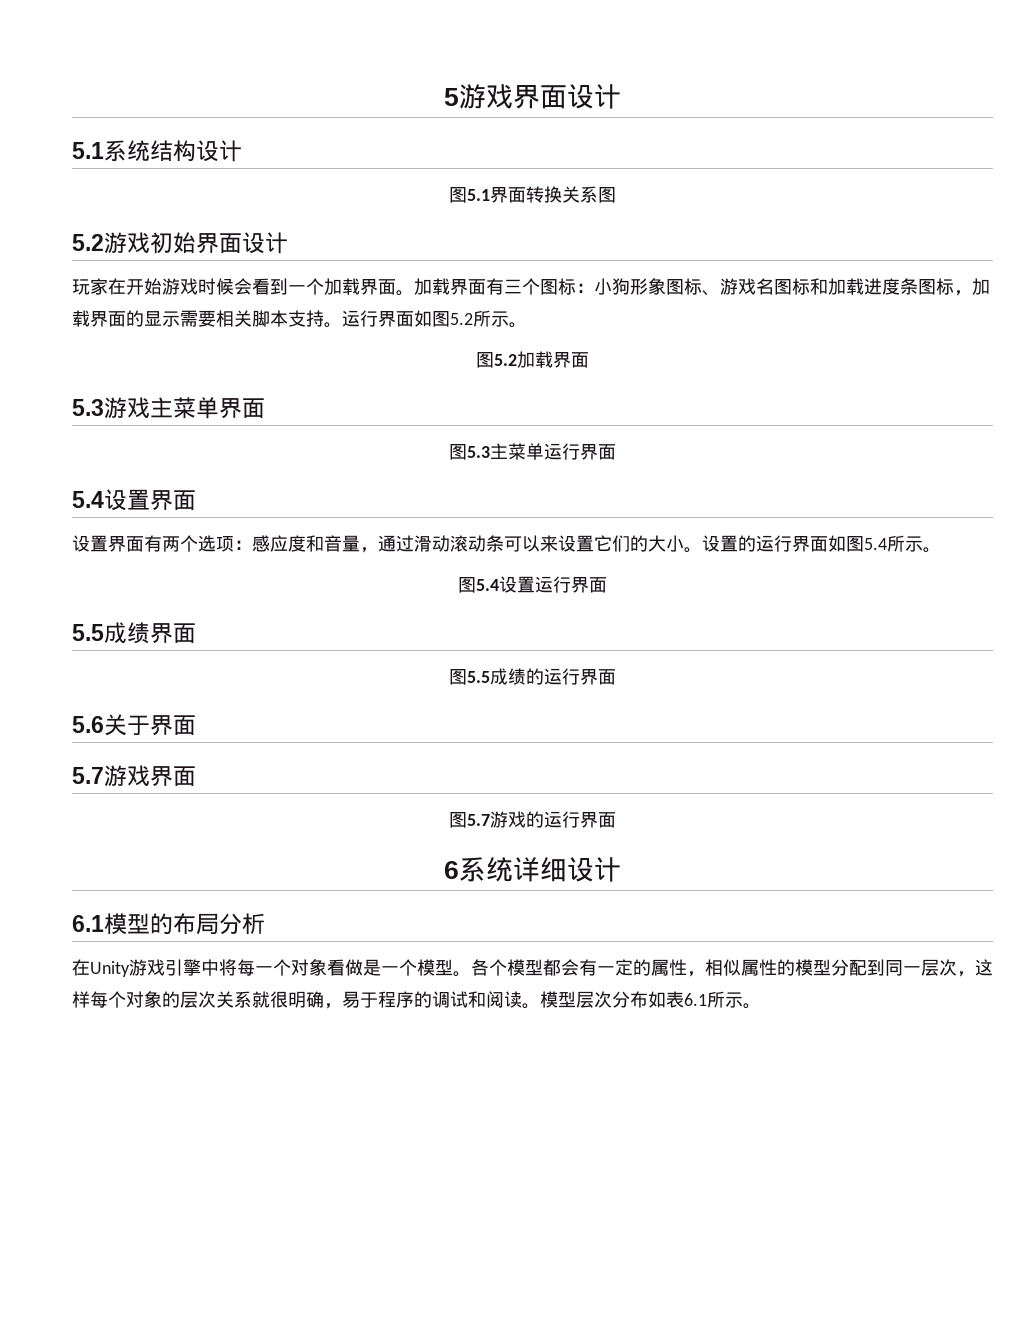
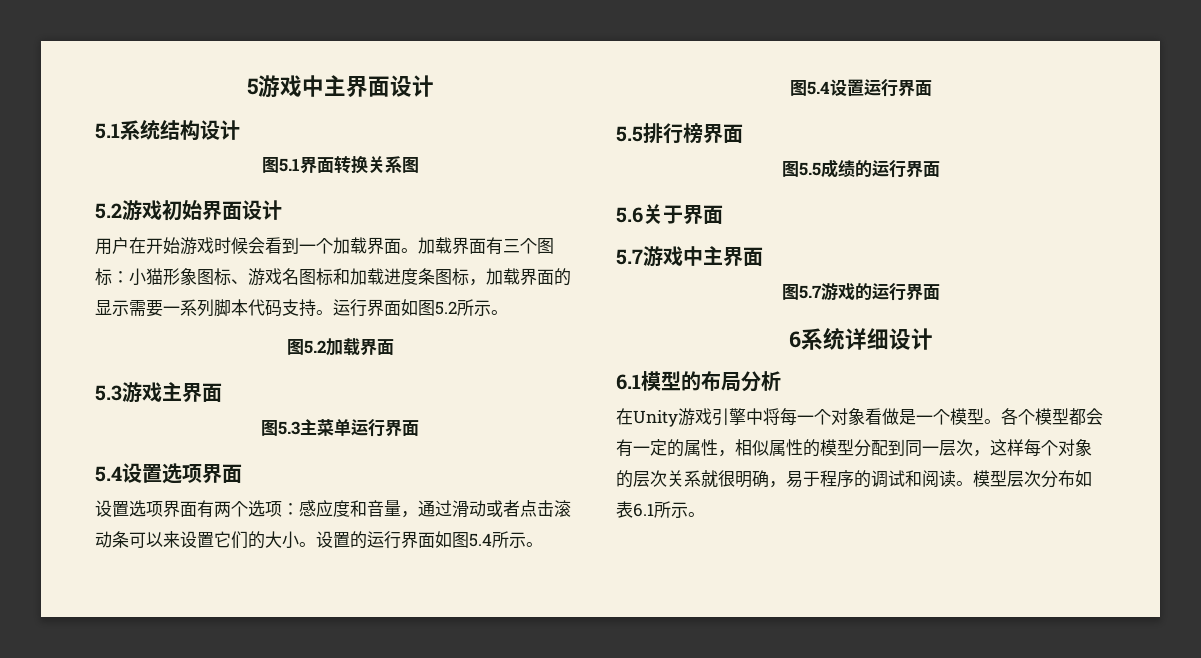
(513, 96) none -> [301,75,346,97] 中主
[72,278,108,295] 玩家 -> [95,237,129,255] 用户
[612,278,630,295] 狗 -> [146,268,163,285] 猫
[216,310,288,327] 相关脚本 -> [163,299,282,317] 一系列脚本代码
[173,397,219,419] 菜单 -> (182, 391) none
(150, 499) none -> [162,463,202,484] 选项
(108, 543) none -> [129,500,163,517] 选项
(450, 543) none -> [486,500,554,517] 或者点击
[104,622,150,644] 成绩 -> [643,123,703,144] 排行榜
(150, 776) none -> [683,246,723,266] 中主

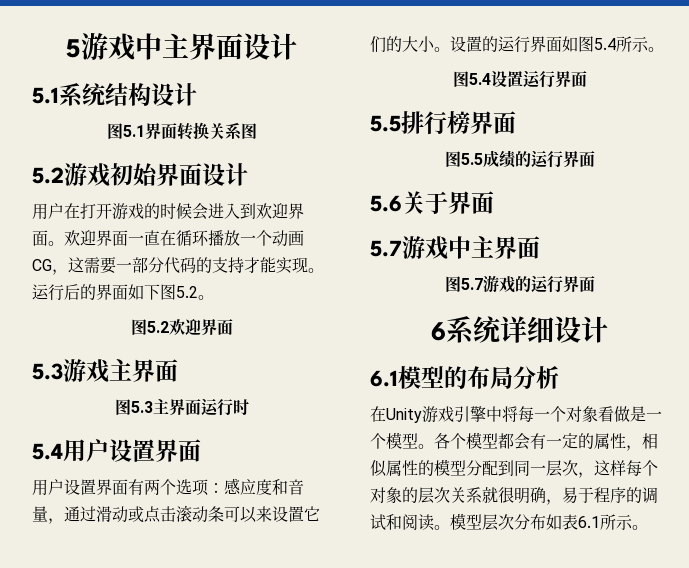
[146,237,554,255] [95,268,571,286] [95,299,491,317] 开始游戏时候会看到一个加载界面。加载界面有三个图标：小猫形象图标、游戏名图标和加载进度条图标，加载界面的显示需要一系列脚本代码支持。运行界面如图5.2所示 -> [80,203,304,220] [32,230,304,247] [32,257,324,275] [32,284,198,301] 打开游戏的时候会进入到欢迎界面。欢迎界面一直在循环播放一个动画CG，这需要一部分代码的支持才能实现。运行后的界面如下图5.2
[325,338,360,356] 加载 -> [168,318,201,336] 欢迎
[317,419,419,437] [95,463,242,484] [95,500,163,517] 菜单运行界面 // 5.4设置选项界面 // 设置选项 -> [168,398,249,416] [32,439,201,462] [32,479,96,496] 界面运行时 // 5.4用户设置界面 // 用户设置
[503,500,520,517] 者 -> (144, 514) none

